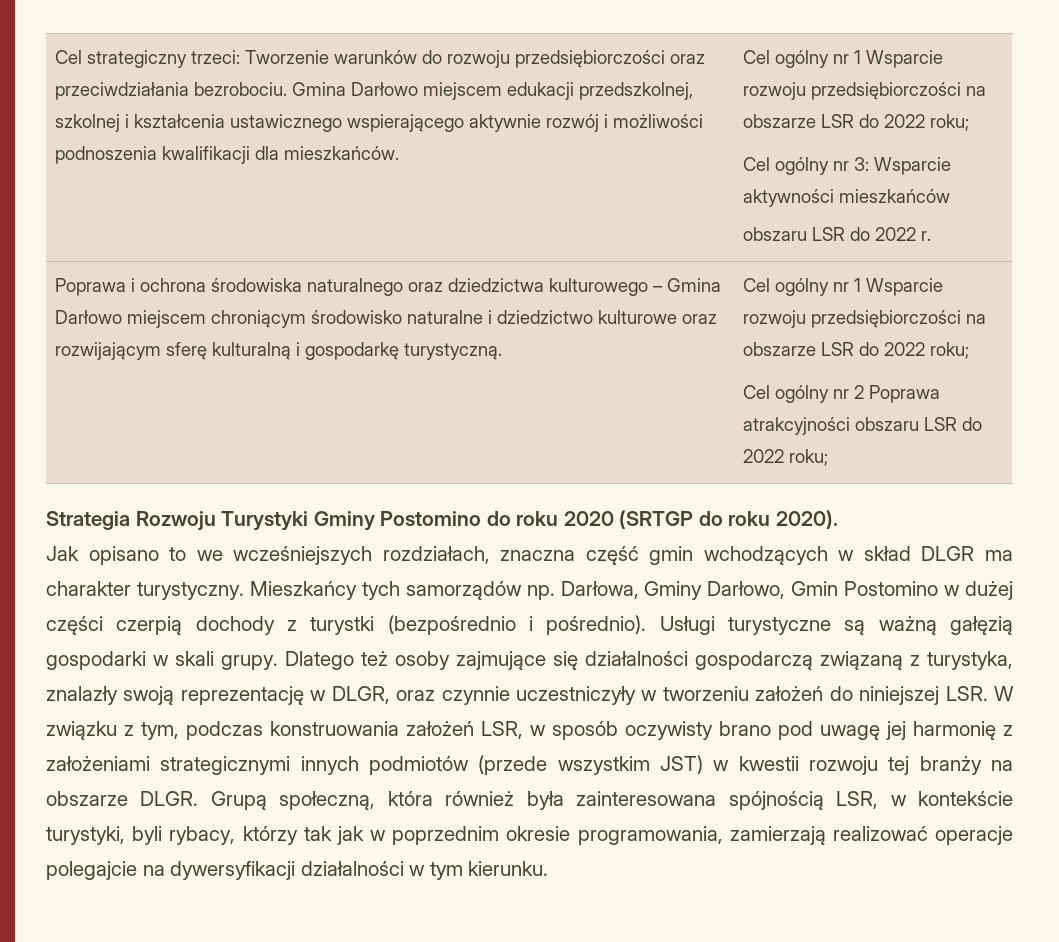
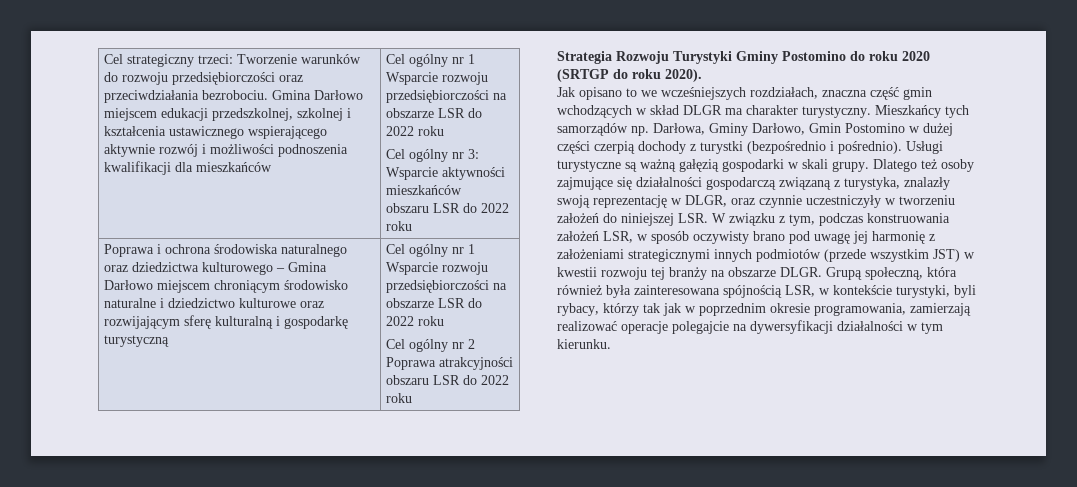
[283,146,399,160] mieszkańców. -> [196,162,273,172] mieszkańców
[929,114,969,131] roku; -> [418,126,445,136] roku
[920,231,931,241] r. -> [386,221,413,231] roku
[403,343,502,360] turystyczną. -> [104,335,170,347] turystyczną
[929,342,969,359] roku; -> [418,316,445,326] roku
[788,449,828,466] roku; -> [386,393,413,403] roku

